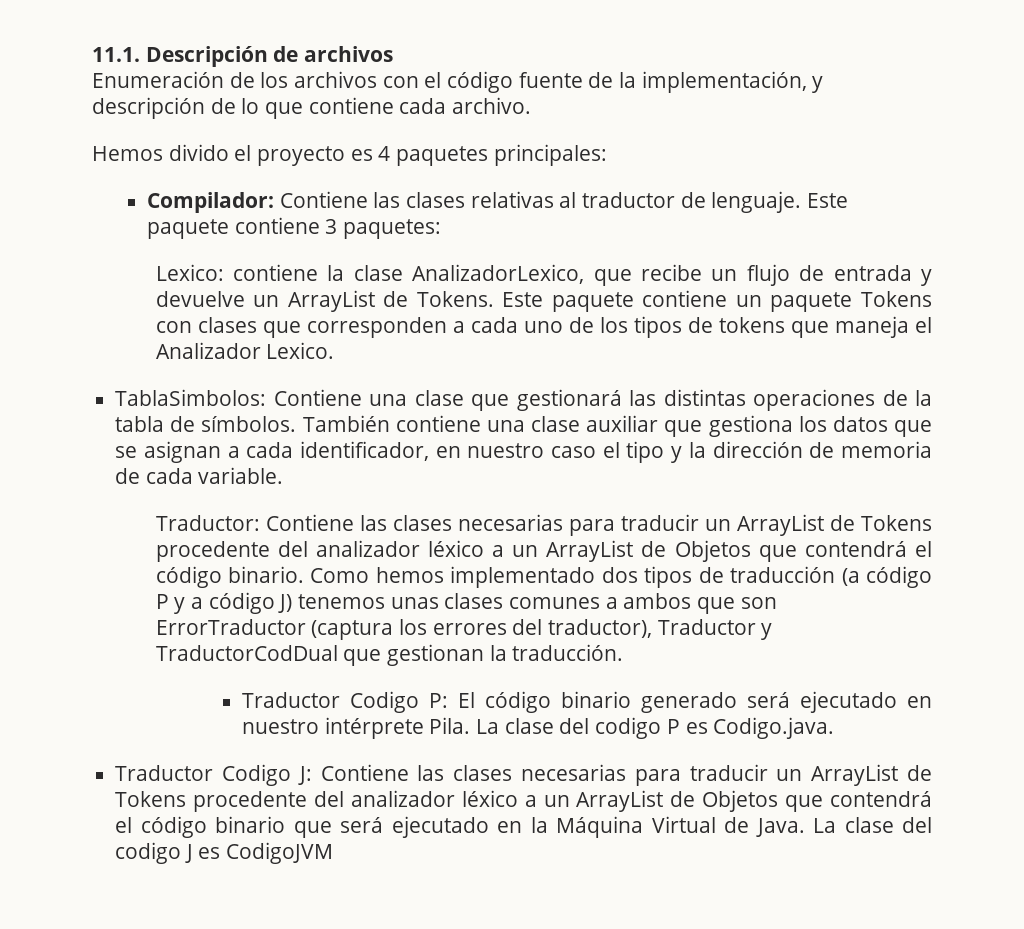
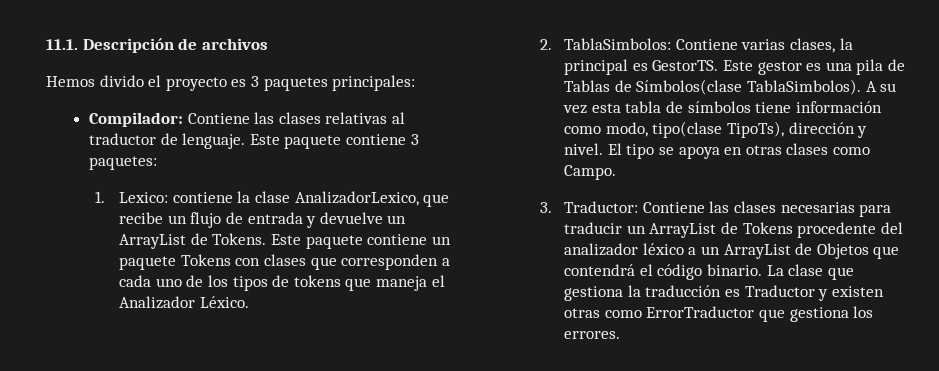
[92,71,824,93] [92,97,532,119] // Enumeración de los archivos con el código fuente de la implementación, y descripción de lo que contiene cada archivo. -> (268, 44) none
[378,146,391,161] 4 -> [250,76,259,87] 3
(441, 229) none -> [94,191,105,203] 1.
[266,342,335,359] [115,389,932,411] [115,415,933,437] [115,441,932,463] [115,467,284,484] Lexico. // TablaSimbolos: Contiene una clase que gestionará las distintas operaciones de la tabla de símbolos. También contiene una clase auxiliar que gestiona los datos que se asignan a cada identificador, en nuestro caso el tipo y la dirección de memoria de cada variable. // -> [199,296,249,308] [539,38,853,53] [564,59,905,75] [564,79,897,95] [563,101,882,114] [564,121,868,138] [564,143,870,159] [564,165,617,180] [539,202,552,213] Léxico. // 2. TablaSimbolos: Contiene varias clases, la principal es GestorTS. Este gestor es una pila de Tablas de Símbolos(clase TablaSimbolos). A su vez esta tabla de símbolos tiene información como modo, tipo(clase TipoTs), dirección y nivel. El tipo se apoya en otras clases como Campo. // 3.
[310,566,932,588] [155,592,777,614] [155,619,773,640] [155,644,624,666] [242,691,933,713] [242,717,835,739] [115,764,932,786] [115,790,933,812] [115,816,932,838] [115,842,334,864] Como hemos implementado dos tipos de traducción (a código P y a código J) tenemos unas clases comunes a ambos que son ErrorTraductor (captura los errores del traductor), Traductor y TraductorCodDual que gestionan la traducción. // Traductor Codigo P: El código binario generado será ejecutado en nuestro intérprete Pila. La clase del codigo P es Codigo.java. // Traductor Codigo J: Contiene las clases necesarias para traducir un ArrayList de Tokens procedente del analizador léxico a un ArrayList de Objetos que contendrá el código binario que será ejecutado en la Máquina Virtual de Java. La clase del codigo J es CodigoJVM -> [766,264,854,280] [564,285,884,301] [564,306,874,322] [564,331,621,339] La clase que gestiona la traducción es Traductor y existen otras como ErrorTraductor que gestiona los errores.

